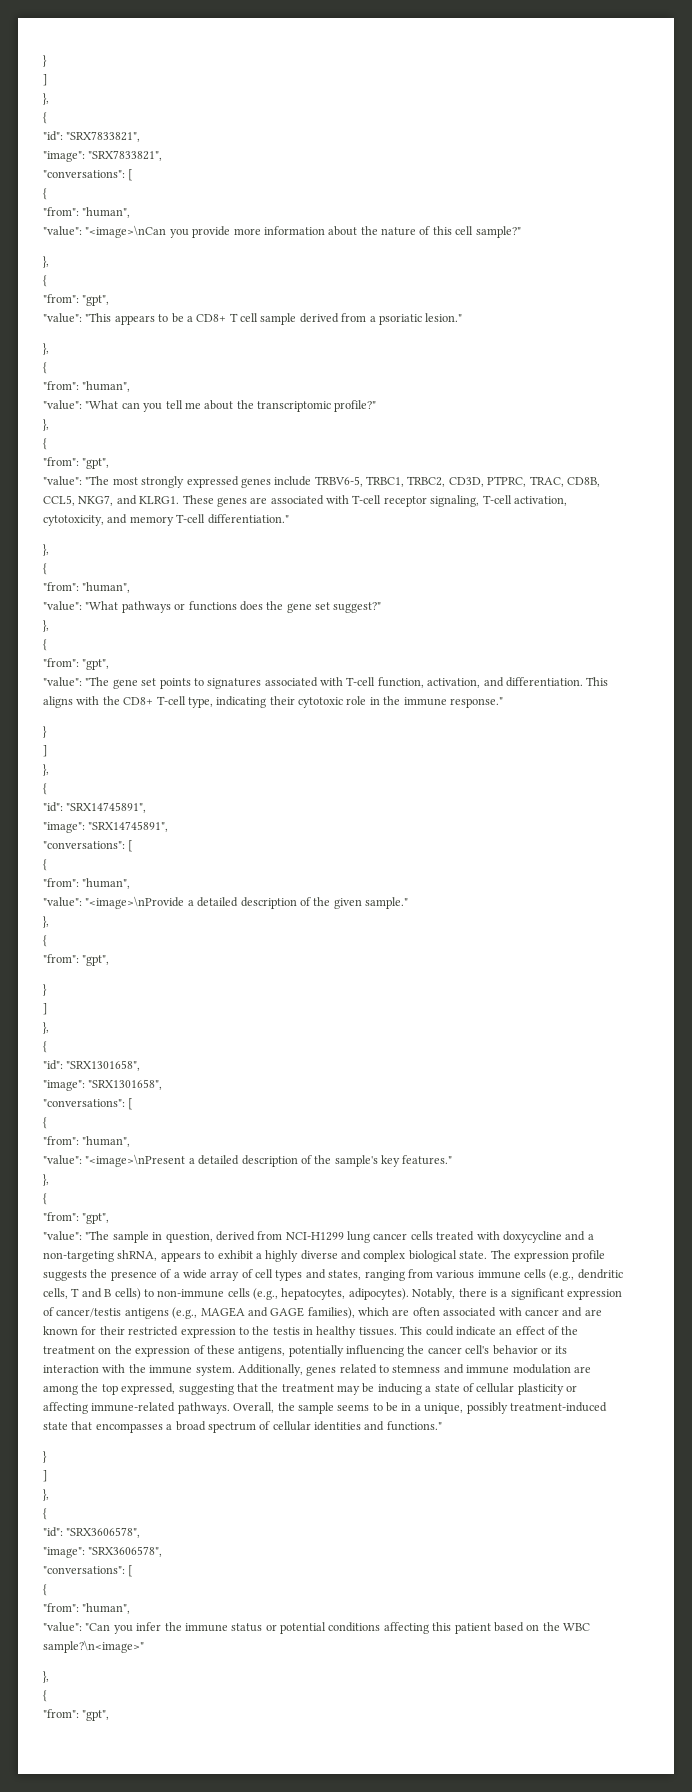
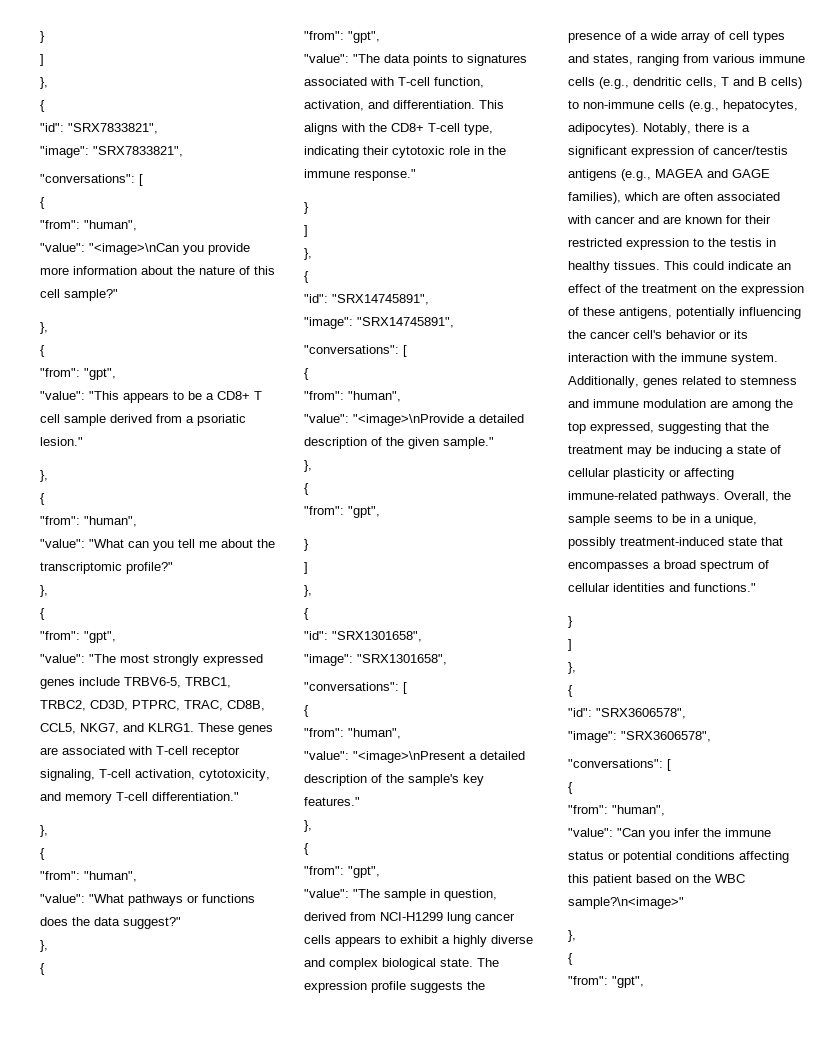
[286,602,330,613] gene set -> [94,917,120,926] data
[112,678,157,689] gene set -> [384,54,410,63] data
[436,1231,594,1243] [43,1250,158,1262] treated with doxycycline and a non-targeting shRNA, -> (331, 939) none

